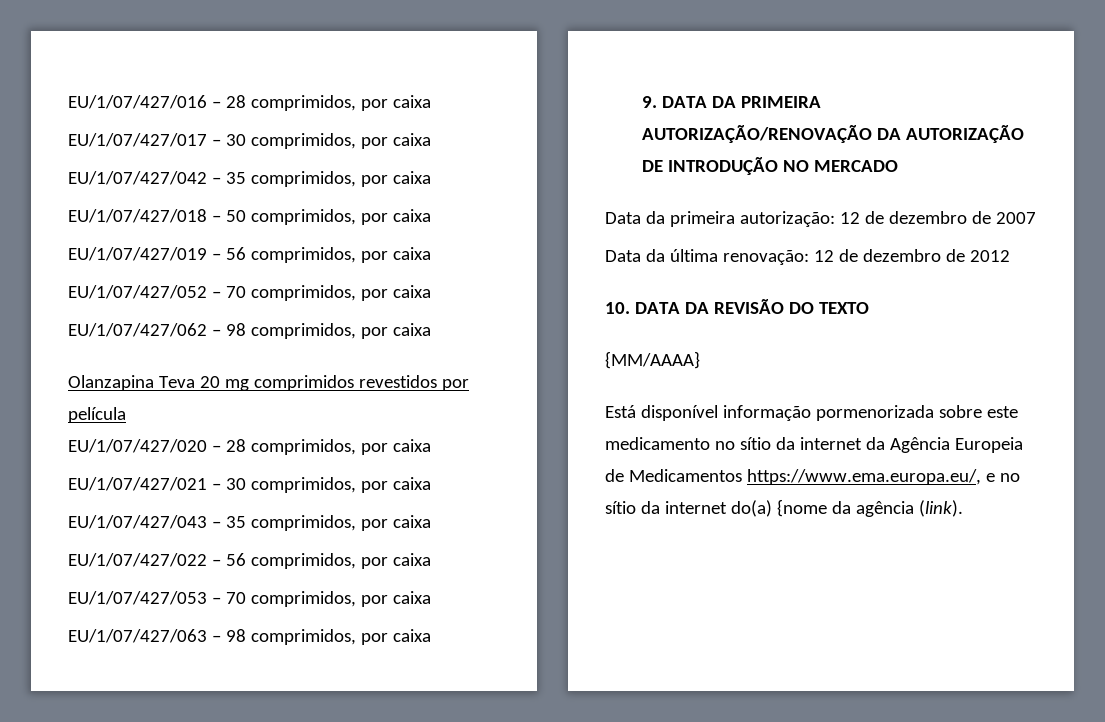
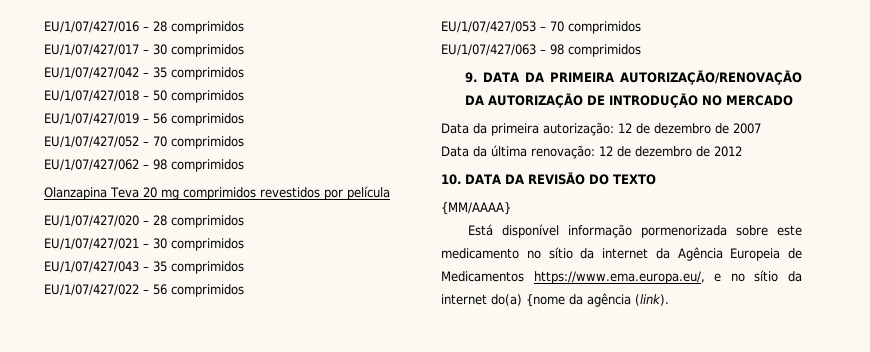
[250,95,431,111] comprimidos, por caixa -> [171,21,244,34] comprimidos
[250,133,431,149] comprimidos, por caixa -> [171,44,244,57] comprimidos
[250,171,431,187] comprimidos, por caixa -> [171,67,244,80] comprimidos
[250,209,431,225] comprimidos, por caixa -> [171,90,244,103] comprimidos
[250,247,431,263] comprimidos, por caixa -> [171,113,244,126] comprimidos
[250,285,431,301] comprimidos, por caixa -> [171,136,244,149] comprimidos
[250,323,431,339] comprimidos, por caixa -> [171,159,244,172] comprimidos
[250,439,431,455] comprimidos, por caixa -> [171,215,244,228] comprimidos
[250,477,431,493] comprimidos, por caixa -> [171,238,244,251] comprimidos
[250,515,431,531] comprimidos, por caixa -> [171,261,244,274] comprimidos
[250,553,431,569] comprimidos, por caixa -> [171,284,244,297] comprimidos
[250,591,431,607] comprimidos, por caixa -> [568,21,641,34] comprimidos
[250,629,431,645] comprimidos, por caixa -> [568,44,641,57] comprimidos

